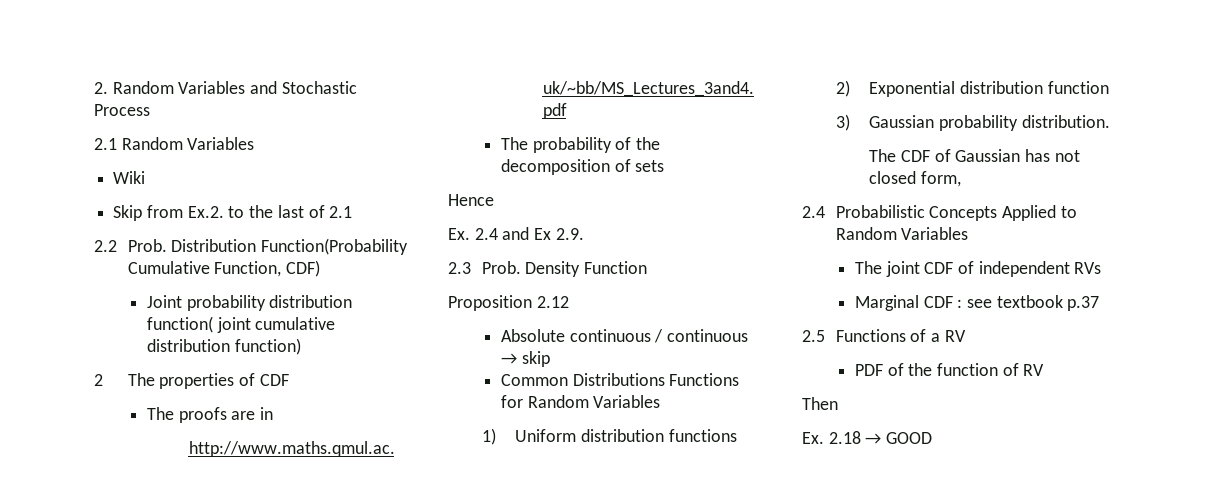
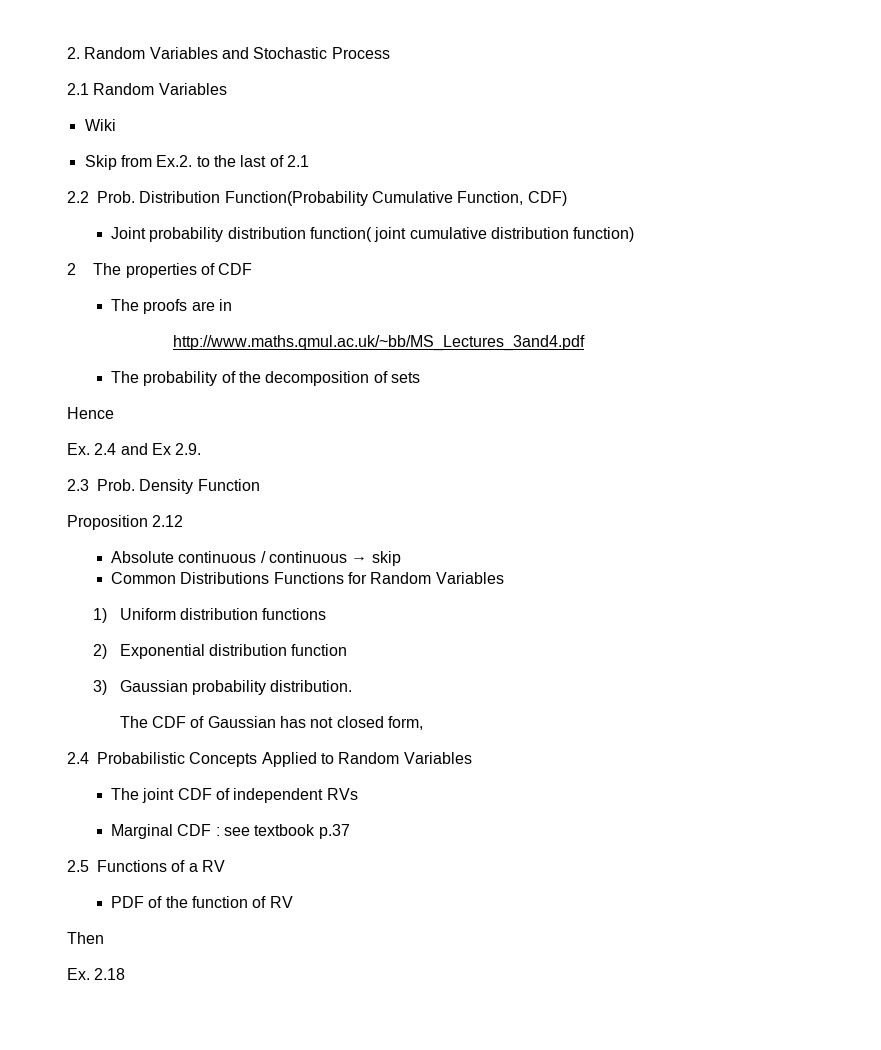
[865,432,933,444] → GOOD -> (126, 974) none

